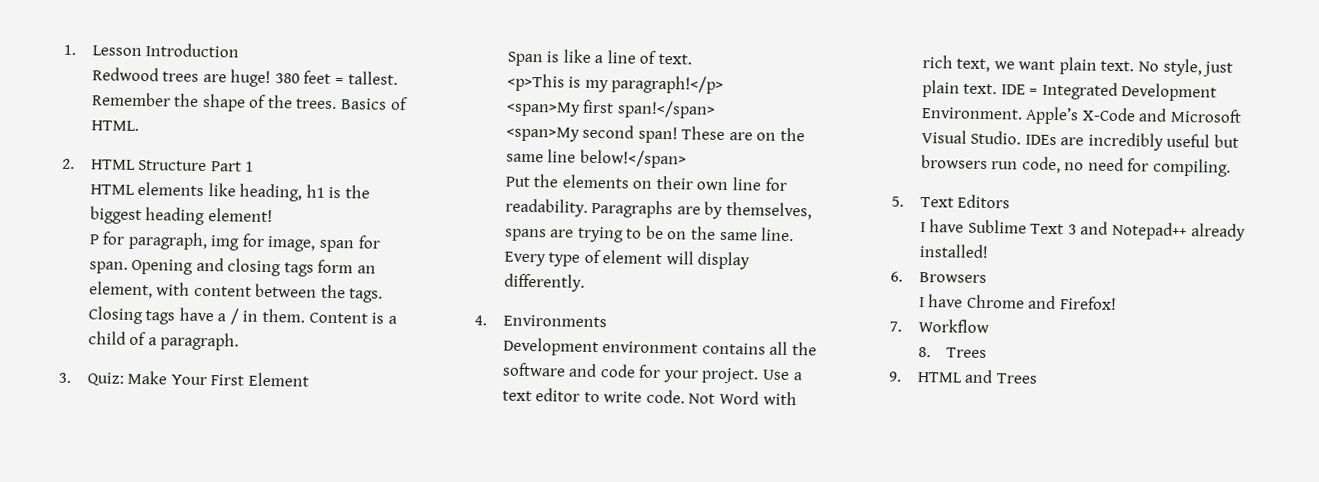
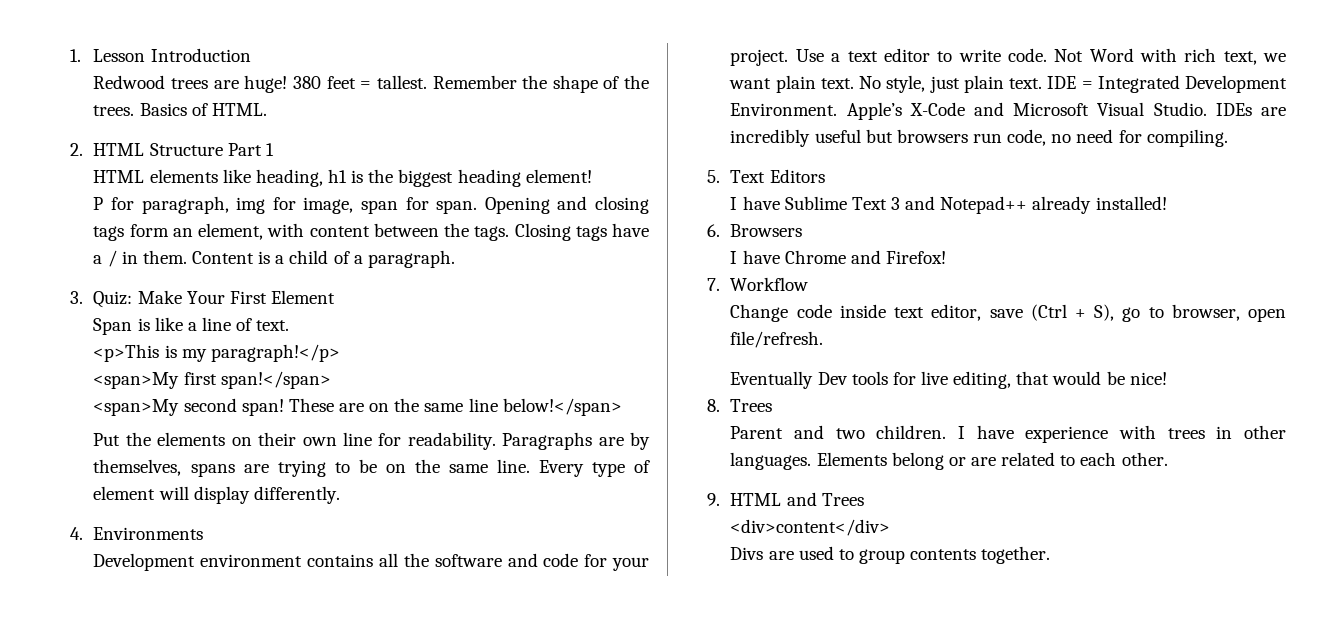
[917,346,988,359] [887,369,1038,384] 8. Trees // 9. HTML and Trees -> [730,304,1286,322] [730,331,824,348] [730,371,1167,389] [707,399,773,412] [730,425,1286,443] [730,452,1168,470] [707,492,864,506] [730,519,891,536] [730,546,1051,564] Change code inside text editor, save (Ctrl + S), go to browser, open file/refresh. // Eventually Dev tools for live editing, that would be nice! // 8. Trees // Parent and two children. I have experience with trees in other languages. Elements belong or are related to each other. // 9. HTML and Trees // <div>content</div> // Divs are used to group contents together.

